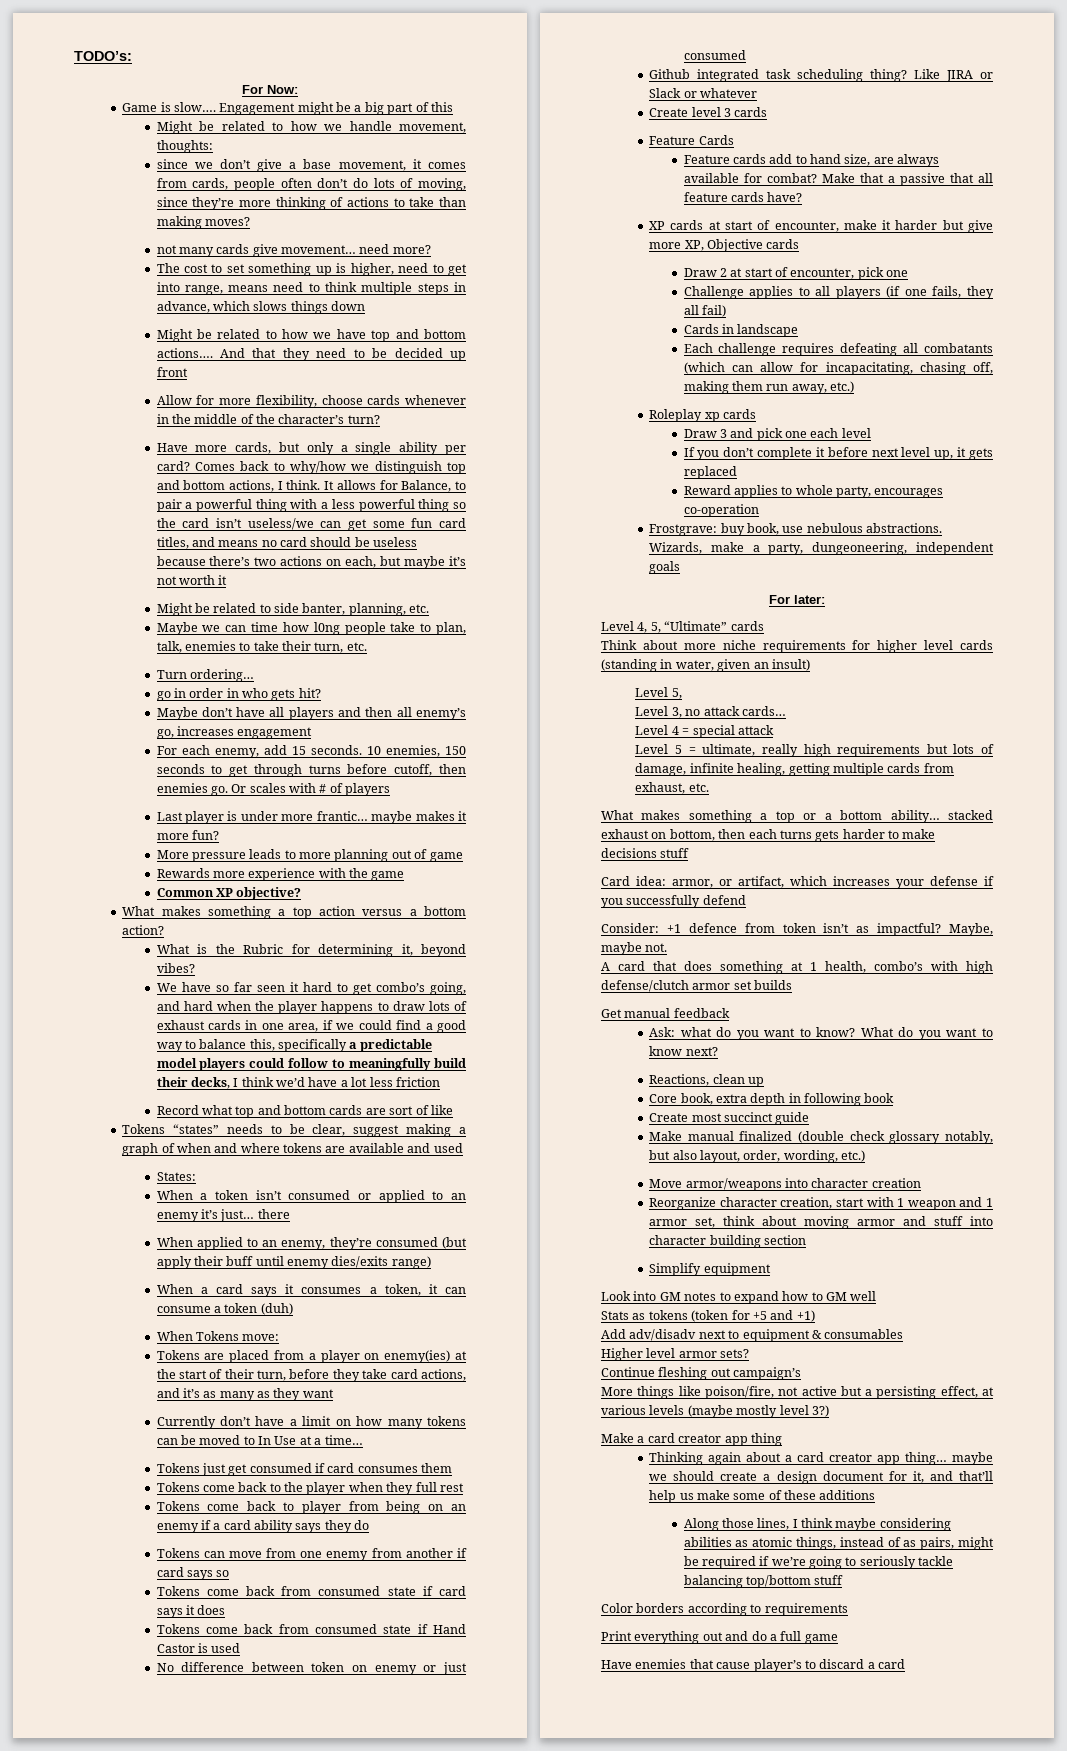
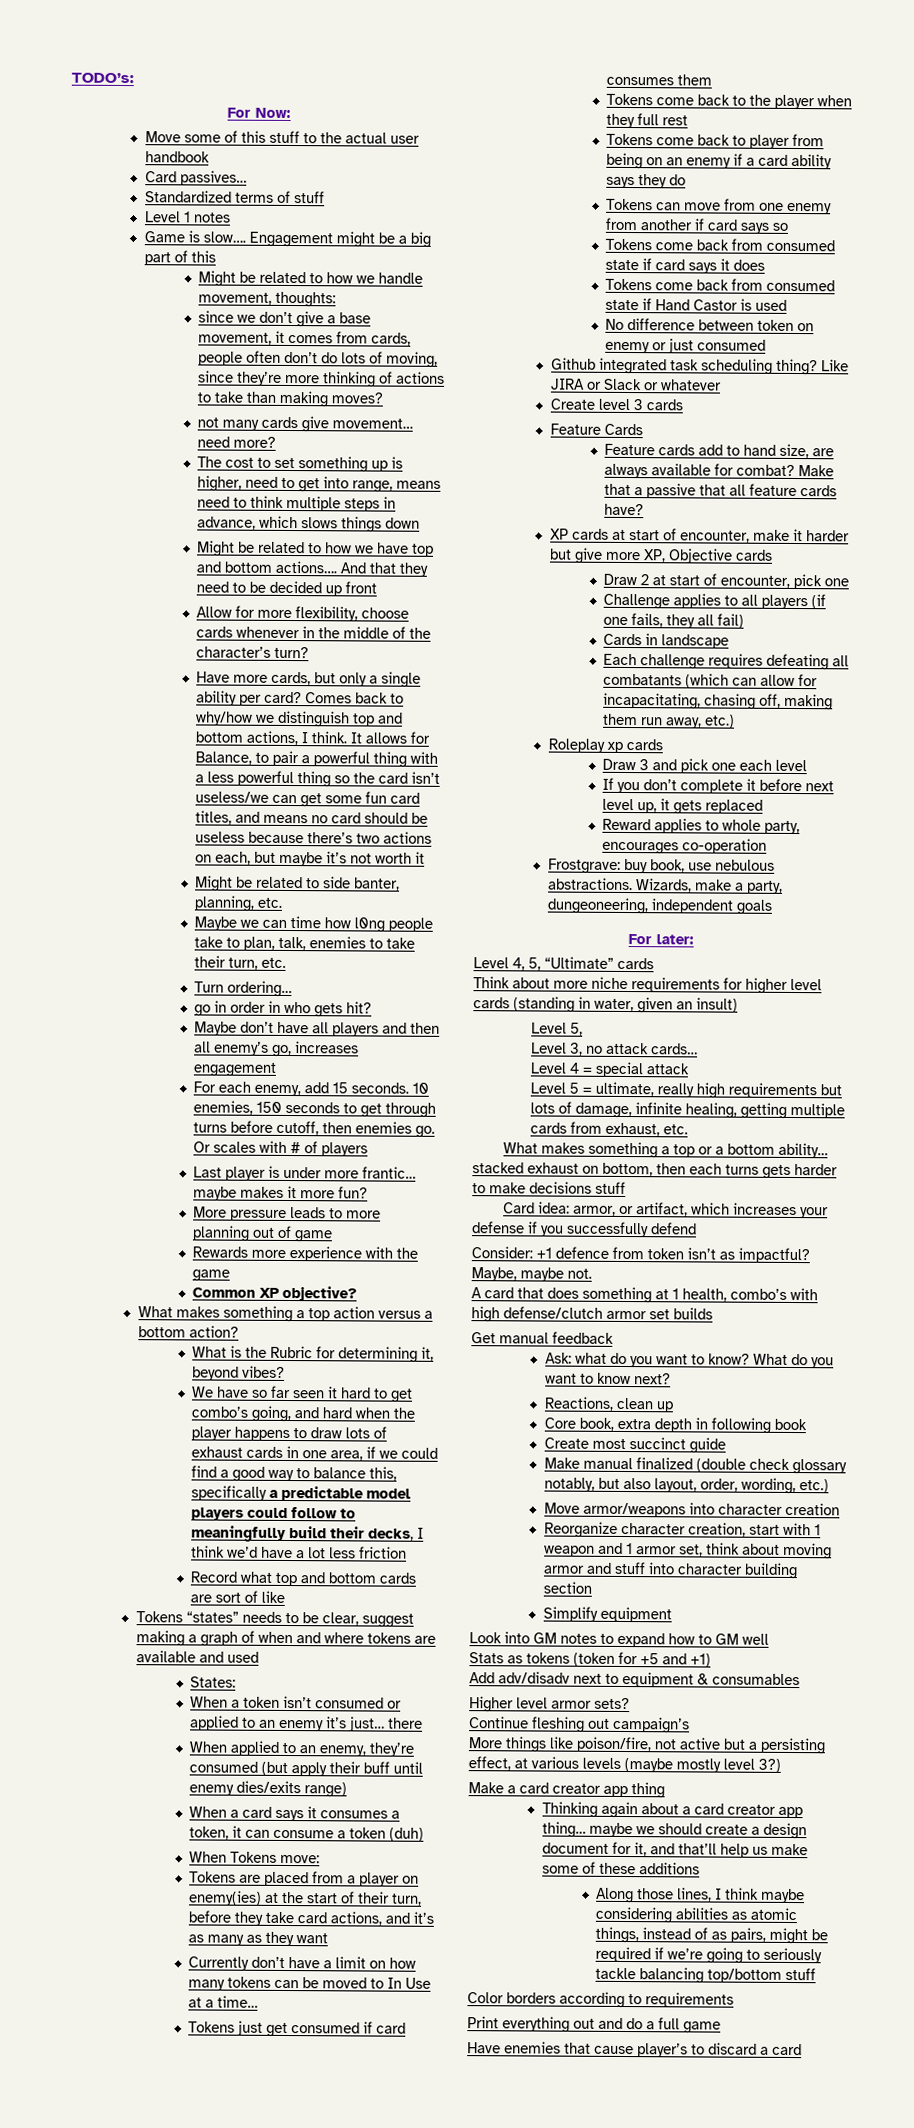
(298, 89) none -> [144,130,420,144] [144,151,210,163] [144,170,247,186] [144,190,325,204] [143,211,231,223] // Move some of this stuff to the actual user handbook // Card passives… // Standardized terms of stuff // Level 1 notes

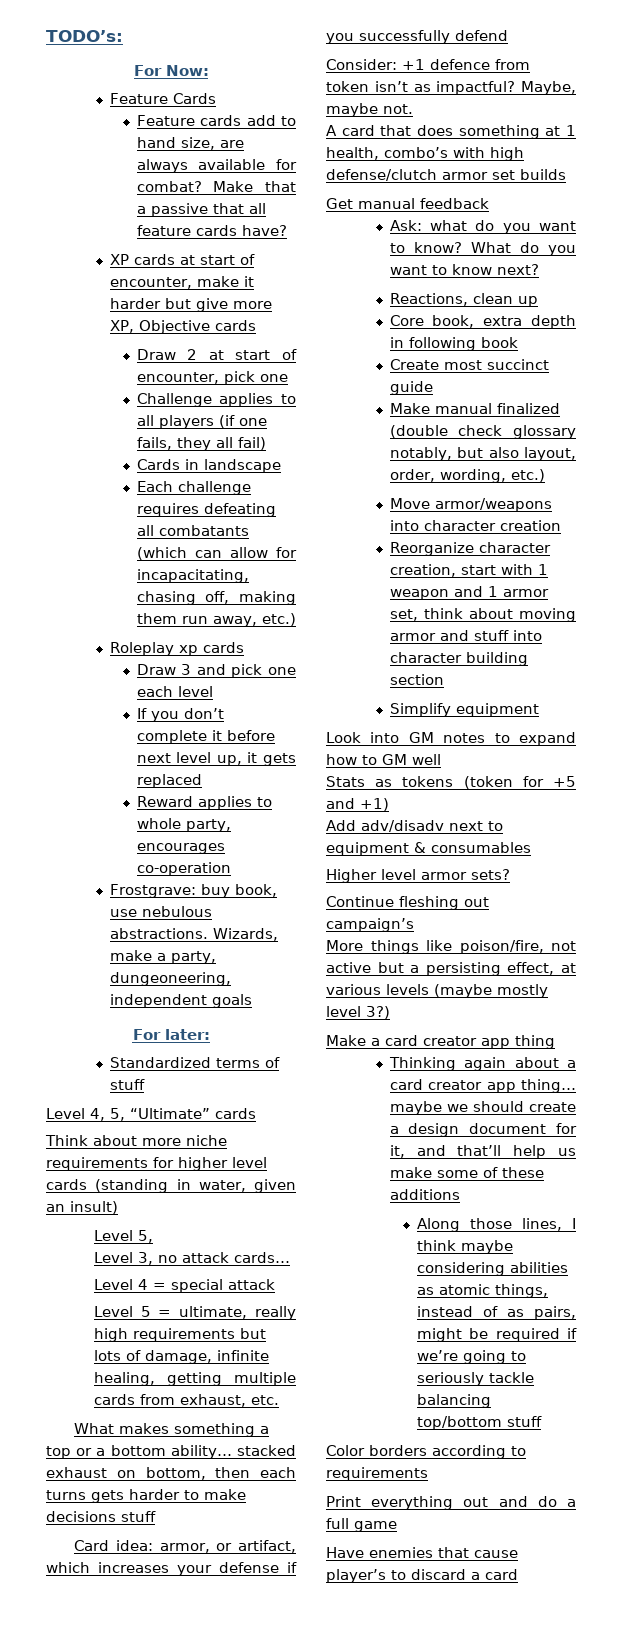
[144,130,420,144] [144,151,210,163] [144,170,247,186] [144,190,325,204] [143,211,231,223] [143,230,431,248] [143,250,216,266] [198,270,424,287] [198,291,337,308] [198,310,372,328] [198,330,412,346] [198,350,439,368] [198,370,446,388] [197,390,384,408] [197,416,414,433] [197,436,277,448] [197,456,404,473] [197,475,442,493] [197,495,397,512] [197,515,421,533] [197,540,435,557] [196,560,429,577] [196,580,378,597] [196,605,410,622] [196,626,432,639] [196,646,310,659] [196,671,422,688] [196,690,405,706] [196,710,404,728] [195,730,431,746] [195,750,439,768] [195,770,441,788] [195,791,421,808] [195,810,429,825] [195,831,433,844] [195,851,426,867] [195,875,401,892] [194,895,283,912] [194,916,434,933] [194,936,416,951] [194,955,287,970] [194,980,293,998] [194,1000,373,1018] [194,1021,441,1037] [194,1041,360,1058] [193,1062,278,1077] [193,1081,430,1097] [193,1100,437,1118] [193,1120,436,1138] [193,1140,369,1157] [193,1165,417,1181] [193,1185,369,1201] [193,1206,382,1221] [192,1225,334,1243] [192,1246,419,1262] [192,1269,231,1282] [192,1285,358,1302] [137,1305,433,1323] [137,1325,239,1338] [192,1345,435,1363] [192,1365,286,1381] [192,1385,414,1403] [191,1405,416,1423] [191,1426,388,1442] [191,1445,439,1461] [191,1465,398,1482] [191,1485,412,1502] [191,1507,357,1521] [191,1525,425,1542] [191,1545,408,1559] [190,1571,417,1587] [190,1590,286,1603] [135,1611,414,1628] [135,1630,436,1647] [135,1650,259,1663] [190,1676,237,1688] [190,1695,403,1709] [190,1715,424,1732] [189,1740,415,1757] [189,1761,424,1777] [189,1780,348,1798] [189,1806,401,1822] [189,1825,425,1842] [189,1851,321,1864] [189,1871,420,1887] [189,1890,423,1906] [188,1910,435,1926] [188,1931,329,1947] [188,1956,417,1971] [188,1976,432,1991] [188,1995,259,2008] [188,2020,407,2038] [606,74,713,86] [606,93,853,110] [606,113,689,129] [606,133,825,149] [606,152,833,170] [606,174,687,189] [606,198,833,215] [605,217,789,234] [605,238,836,252] [605,258,766,274] [605,278,836,292] [605,298,788,311] [605,317,815,332] [605,338,767,354] [550,357,849,376] [550,378,722,391] [549,398,683,411] // Move some of this stuff to the actual user handbook // Card passives… // Standardized terms of stuff // Level 1 notes // Game is slow…. Engagement might be a big part of this // Might be related to how we handle movement, thoughts: // since we don’t give a base movement, it comes from cards, people often don’t do lots of moving, since they’re more thinking of actions to take than making moves? // not many cards give movement… need more? // The cost to set something up is higher, need to get into range, means need to think multiple steps in advance, which slows things down // Might be related to how we have top and bottom actions…. And that they need to be decided up front // Allow for more flexibility, choose cards whenever in the middle of the character’s turn? // Have more cards, but only a single ability per card? Comes back to why/how we distinguish top and bottom actions, I think. It allows for Balance, to pair a powerful thing with a less powerful thing so the card isn’t useless/we can get some fun card titles, and means no card should be useless because there’s two actions on each, but maybe it’s not worth it // Might be related to side banter, planning, etc. // Maybe we can time how l0ng people take to plan, talk, enemies to take their turn, etc. // Turn ordering… // go in order in who gets hit? // Maybe don’t have all players and then all enemy’s go, increases engagement // For each enemy, add 15 seconds. 10 enemies, 150 seconds to get through turns before cutoff, then enemies go. Or scales with # of players // Last player is under more frantic… maybe makes it more fun? // More pressure leads to more planning out of game // Rewards more experience with the game // Common XP objective? // What makes something a top action versus a bottom action? // What is the Rubric for determining it, beyond vibes? // We have so far seen it hard to get combo’s going, and hard when the player happens to draw lots of exhaust cards in one area, if we could find a good way to balance this, specifically a predictable model players could follow to meaningfully build their decks, I think we’d have a lot less friction // Record what top and bottom cards are sort of like // Tokens “states” needs to be clear, suggest making a graph of when and where tokens are available and used // States: // When a token isn’t consumed or applied to an enemy it’s just… there // When applied to an enemy, they’re consumed (but apply their buff until enemy dies/exits range) // When a card says it consumes a token, it can consume a token (duh) // When Tokens move: // Tokens are placed from a player on enemy(ies) at the start of their turn, before they take card actions, and it’s as many as they want // Currently don’t have a limit on how many tokens can be moved to In Use at a time… // Tokens just get consumed if card consumes them // Tokens come back to the player when they full rest // Tokens come back to player from being on an enemy if a card ability says they do // Tokens can move from one enemy from another if card says so // Tokens come back from consumed state if card says it does // Tokens come back from consumed state if Hand Castor is used // No difference between token on enemy or just consumed // Github integrated task scheduling thing? Like JIRA or Slack or whatever // Create level 3 cards -> (209, 70) none
(694, 939) none -> [109,1057,280,1068] [109,1079,145,1090] // Standardized terms of stuff

